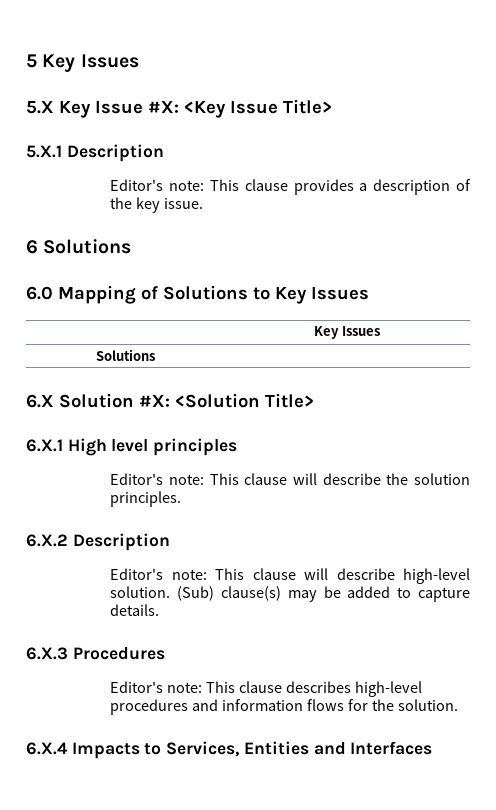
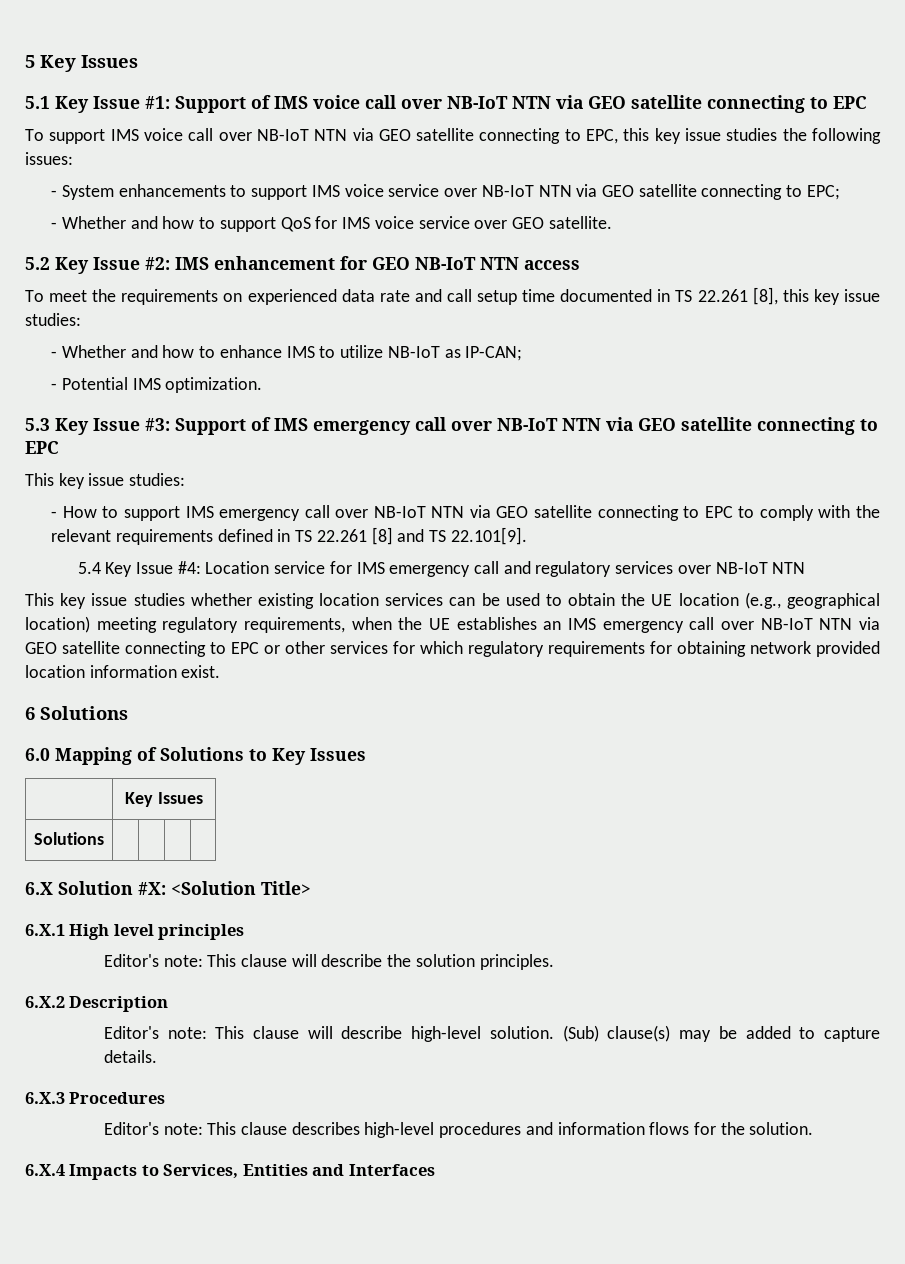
[26,99,332,118] [26,144,164,162] [110,179,472,195] [110,197,204,213] 5.X Key Issue #X: <Key Issue Title> // 5.X.1 Description // Editor's note: This clause provides a description of the key issue. -> [25,95,867,113] [25,128,881,144] [25,152,73,165] [51,184,840,200] [51,216,612,232] [25,256,580,274] [25,287,880,305] [25,313,81,326] [51,345,523,361] [51,377,263,393] [25,417,878,435] [25,441,59,454] [25,473,186,489] [51,505,880,521] [51,527,527,545] [77,561,806,577] [25,592,880,609] [25,616,880,633] [25,641,880,657] [25,665,221,678] 5.1 Key Issue #1: Support of IMS voice call over NB-IoT NTN via GEO satellite connecting to EPC // To support IMS voice call over NB-IoT NTN via GEO satellite connecting to EPC, this key issue studies the following issues: // - System enhancements to support IMS voice service over NB-IoT NTN via GEO satellite connecting to EPC; // - Whether and how to support QoS for IMS voice service over GEO satellite. // 5.2 Key Issue #2: IMS enhancement for GEO NB-IoT NTN access // To meet the requirements on experienced data rate and call setup time documented in TS 22.261 [8], this key issue studies: // - Whether and how to enhance IMS to utilize NB-IoT as IP-CAN; // - Potential IMS optimization. // 5.3 Key Issue #3: Support of IMS emergency call over NB-IoT NTN via GEO satellite connecting to EPC // This key issue studies: // - How to support IMS emergency call over NB-IoT NTN via GEO satellite connecting to EPC to comply with the relevant requirements defined in TS 22.261 [8] and TS 22.101[9]. // 5.4 Key Issue #4: Location service for IMS emergency call and regulatory services over NB-IoT NTN // This key issue studies whether existing location services can be used to obtain the UE location (e.g., geographical location) meeting regulatory requirements, when the UE establishes an IMS emergency call over NB-IoT NTN via GEO satellite connecting to EPC or other services for which regulatory requirements for obtaining network provided location information exist.

